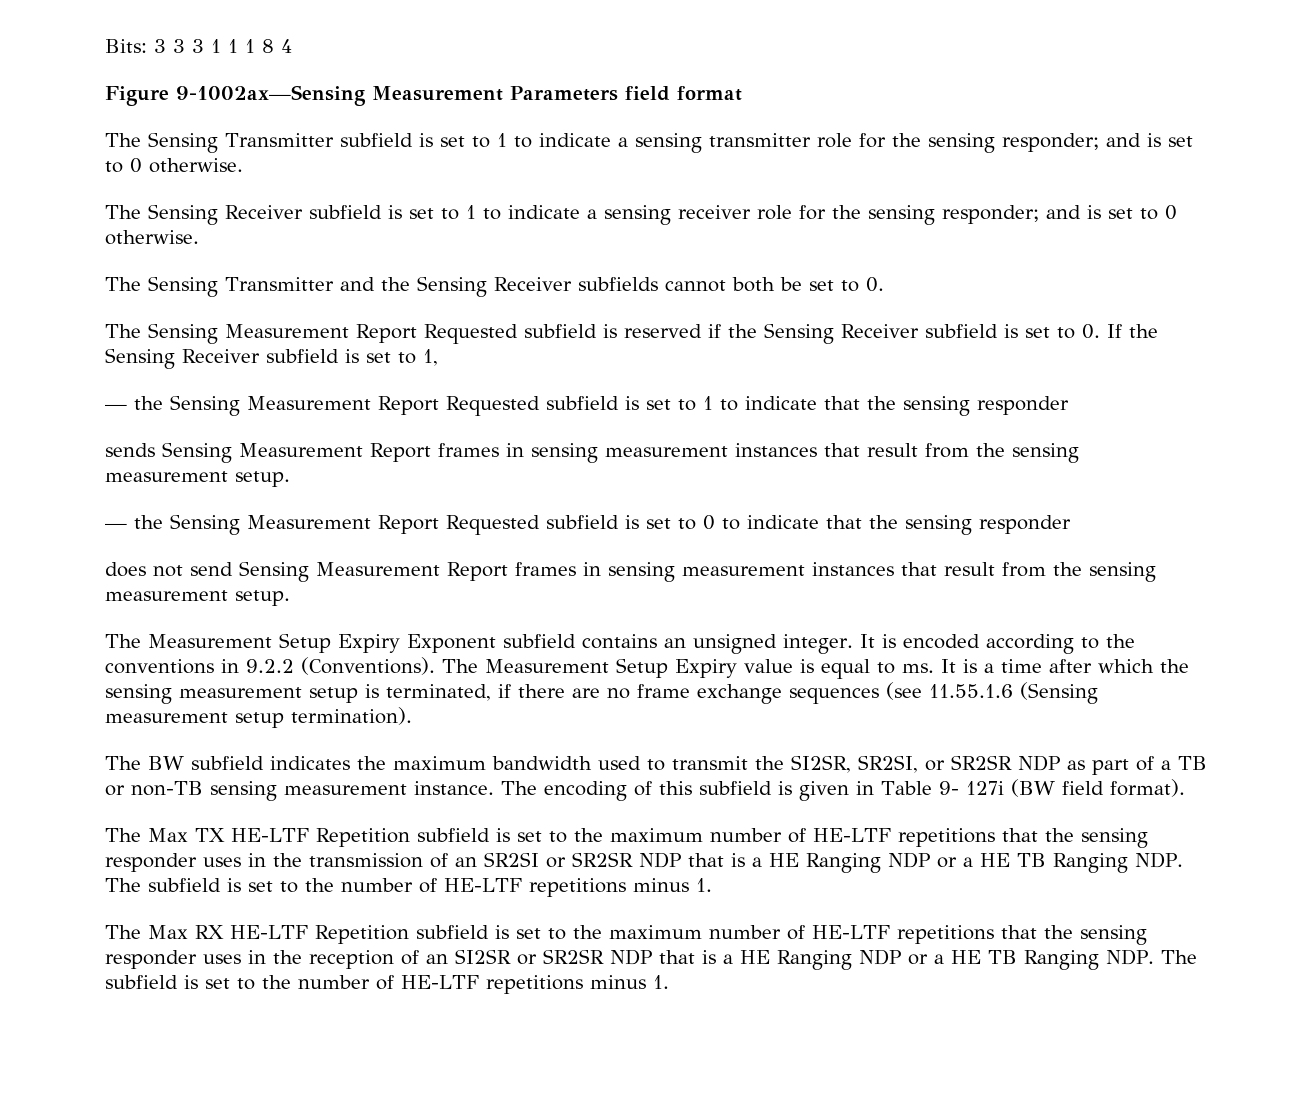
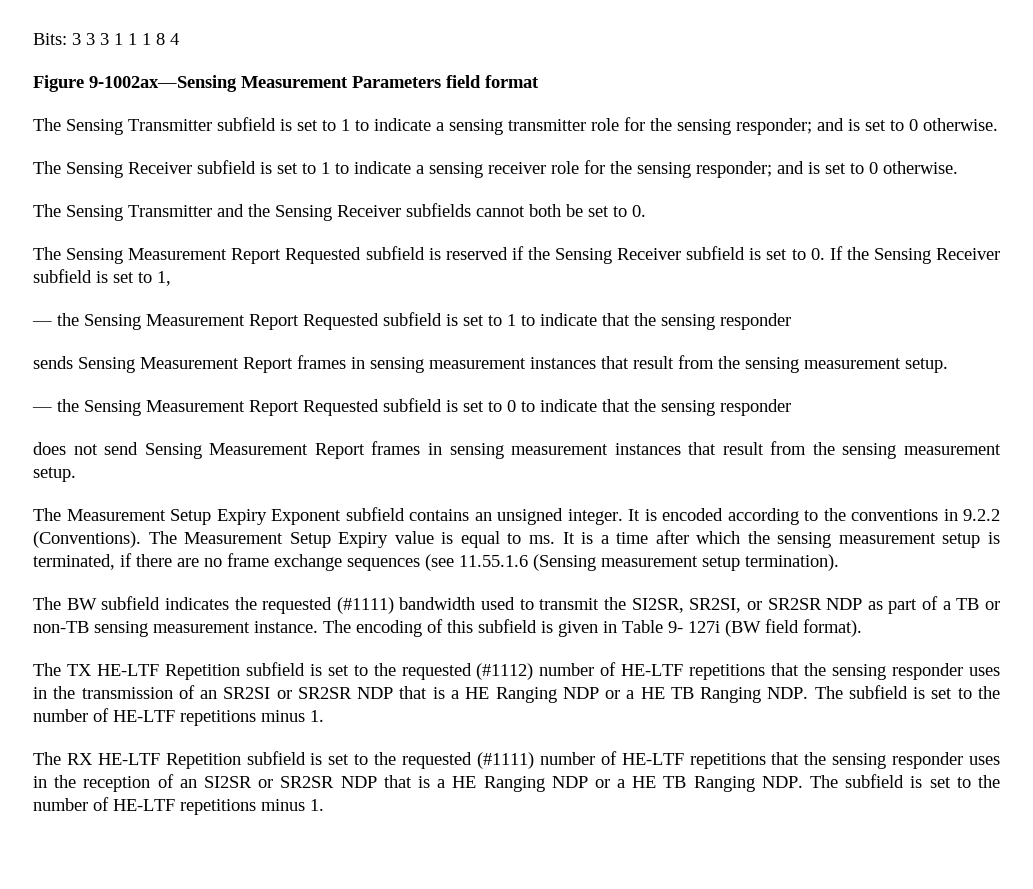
[393,756,486,770] maximum -> [262,597,394,614] requested (#1111)
[148,828,188,842] Max -> (61, 669) none
[609,828,703,842] maximum -> [401,663,534,680] requested (#1112)
[148,925,188,939] Max -> (61, 758) none
[608,925,702,939] maximum -> [402,752,534,769] requested (#1111)

